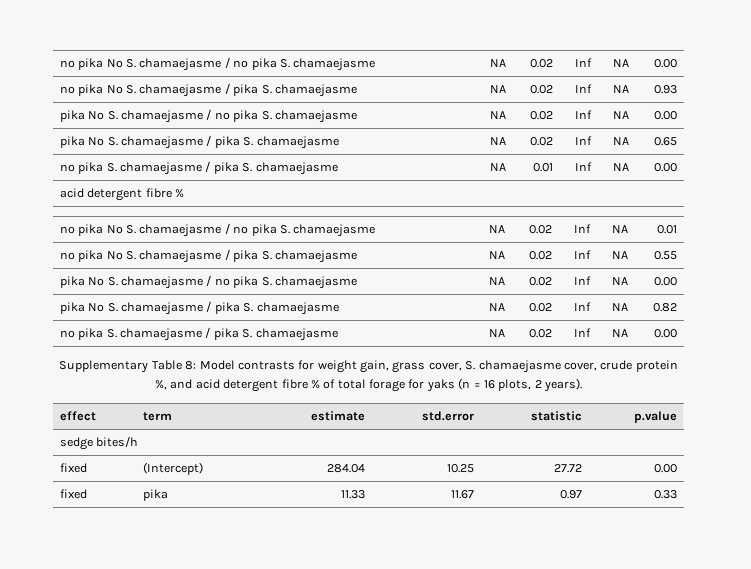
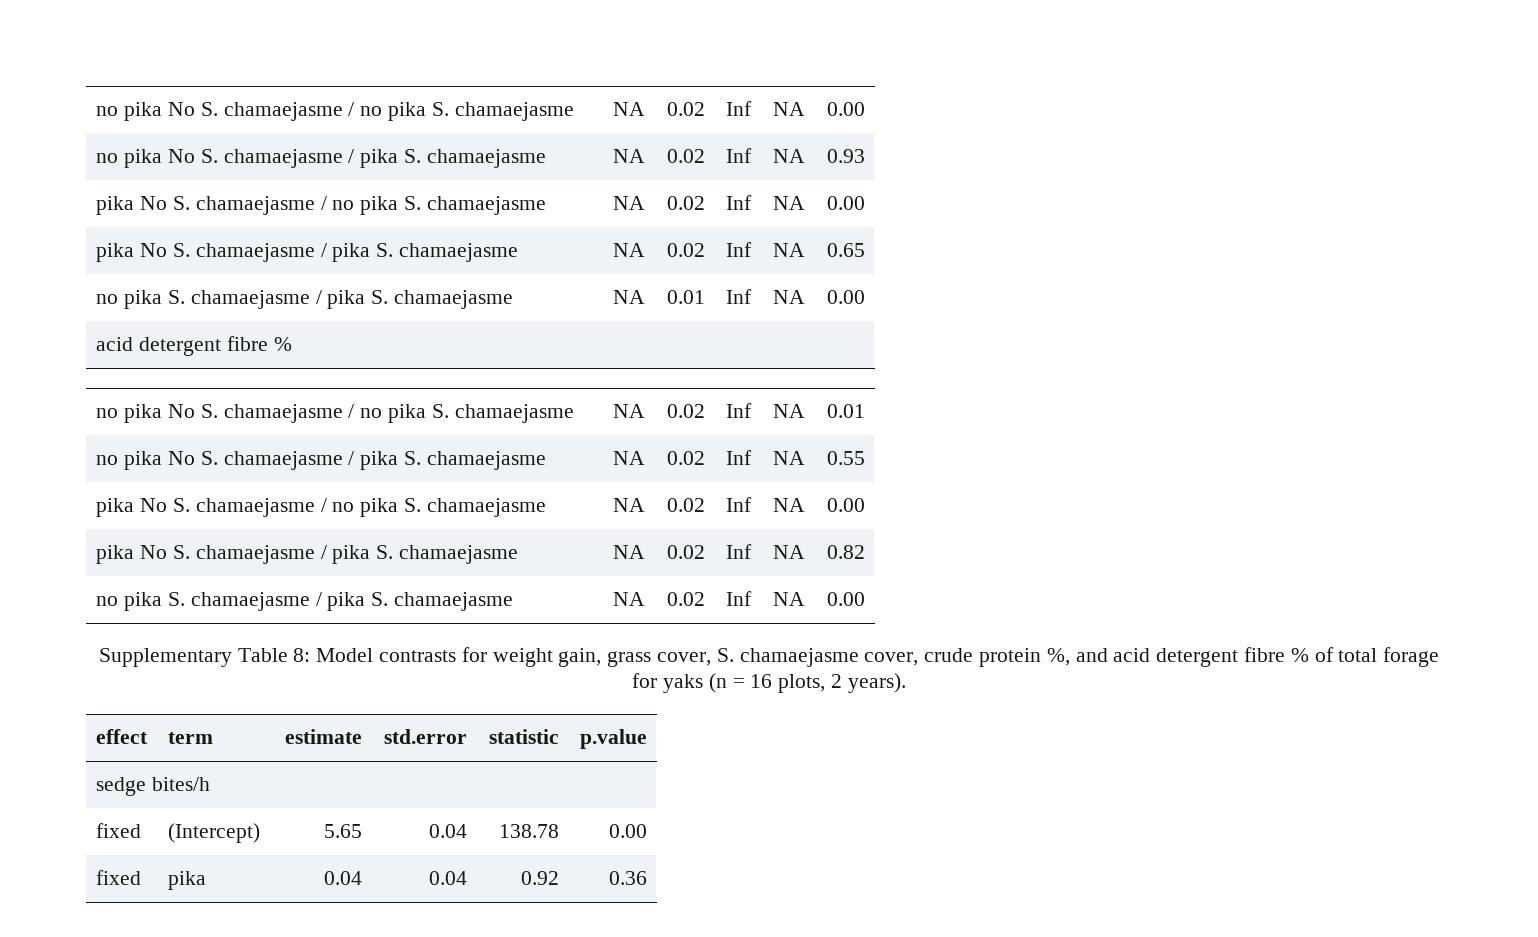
[327,464,366,473] [447,464,475,473] [554,464,583,473] 284.04 | 10.25 | 27.72 -> [323,824,362,838] [428,824,467,838] [498,824,559,838] 5.65 | 0.04 | 138.78
[341,490,366,499] [451,490,475,499] [560,490,583,499] [654,490,678,499] 11.33 | 11.67 | 0.97 | 0.33 -> [323,871,362,885] [428,871,467,885] [520,871,559,885] [608,871,647,885] 0.04 | 0.04 | 0.92 | 0.36

